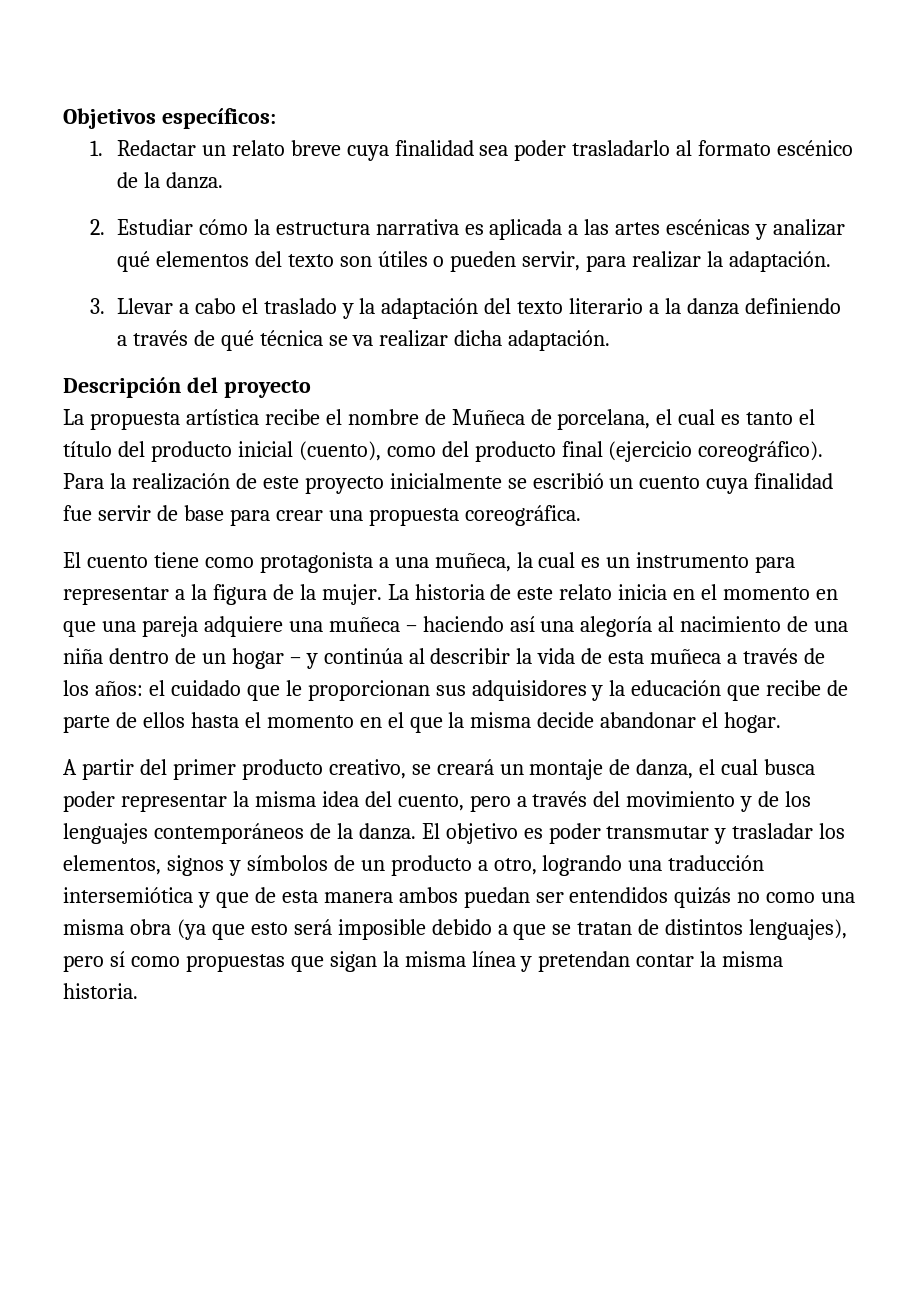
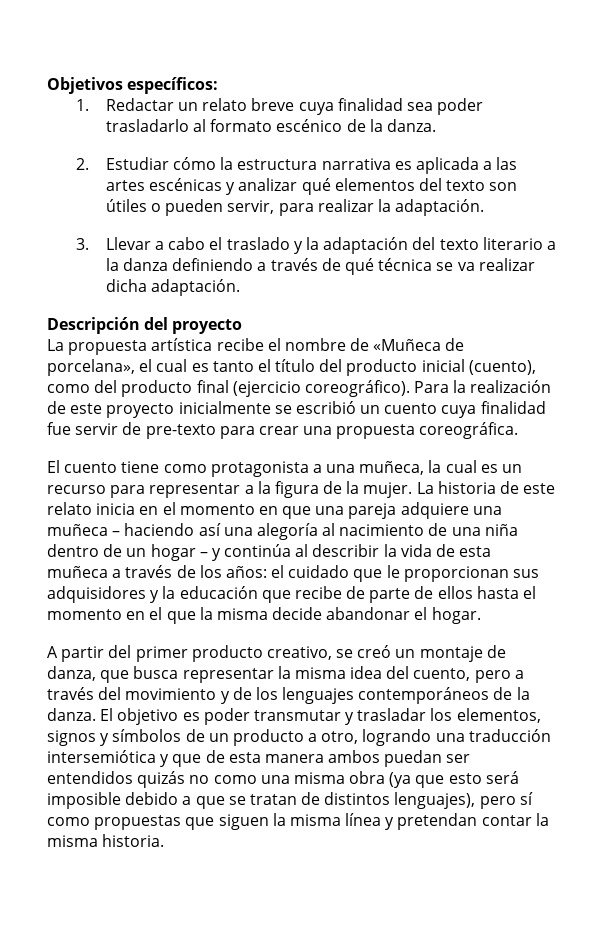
[451,409,651,430] Muñeca de porcelana, -> [373,338,465,351] [47,359,135,376] «Muñeca de porcelana»,
[183,505,224,521] base -> [145,424,216,439] pre-texto
[636,552,750,568] instrumento -> [47,485,106,494] recurso
[436,759,494,775] creará -> [357,645,392,658] creó
[699,759,816,775] [63,791,115,812] el cual busca poder -> [100,666,179,683] que busca
[329,951,377,972] sigan -> [218,814,269,830] siguen

